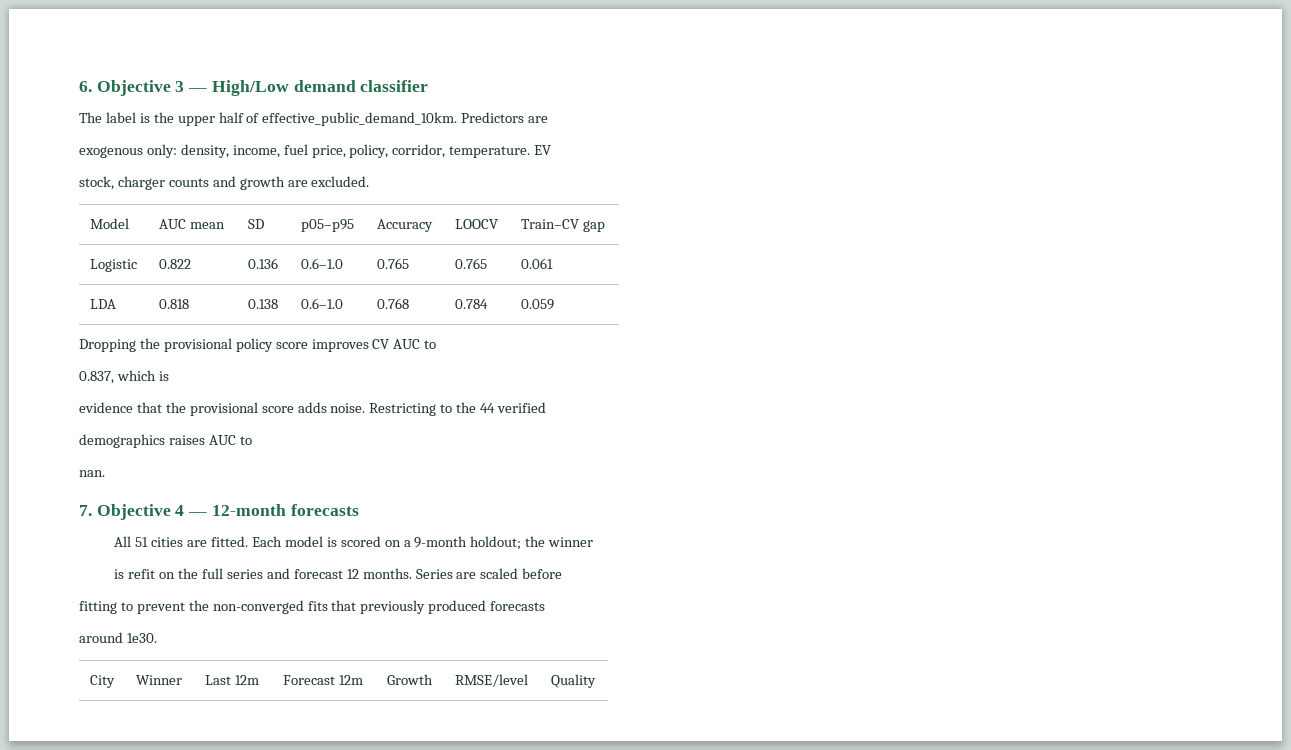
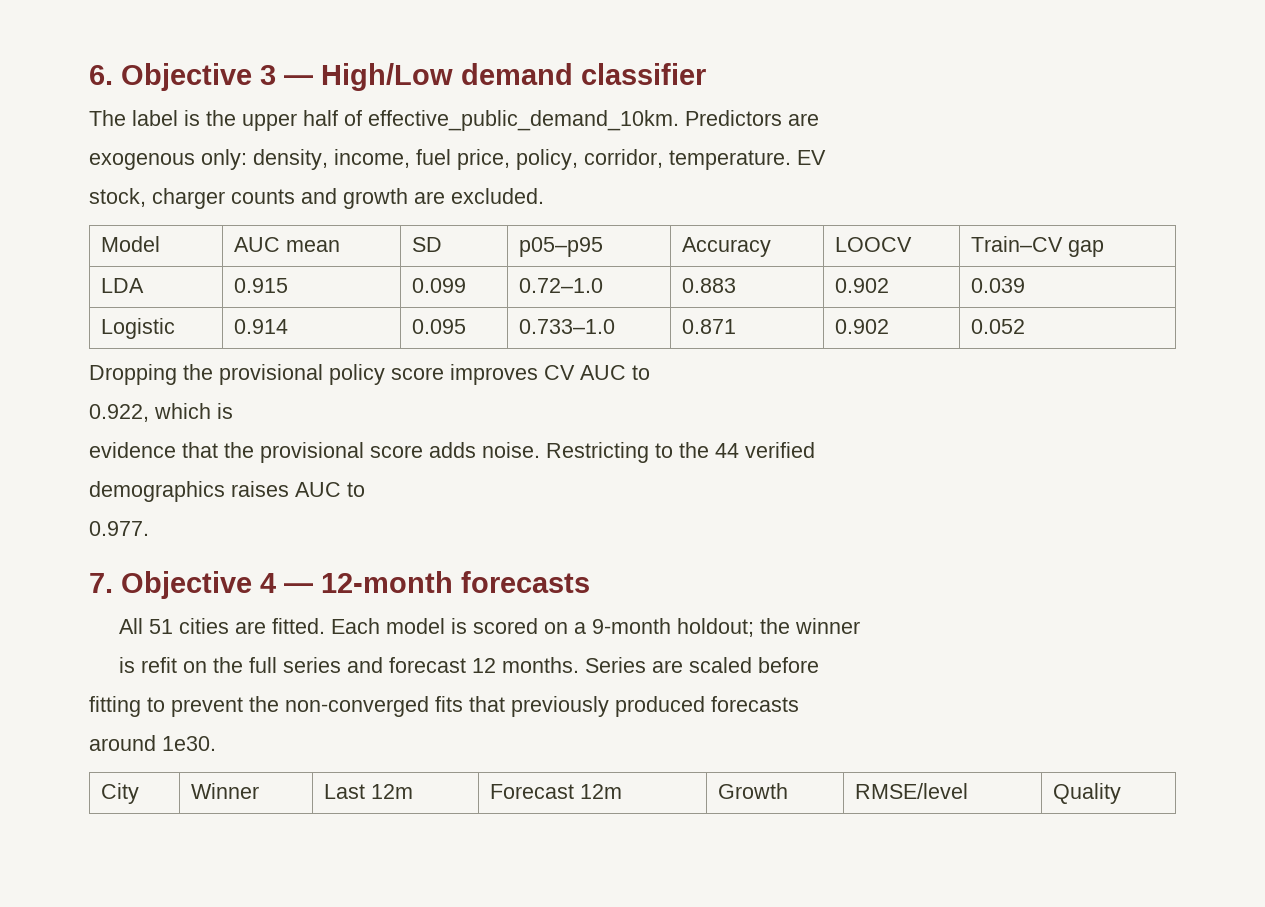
[89,259,137,272] [158,259,191,269] [247,258,278,269] [300,258,343,269] [376,258,409,269] [454,258,487,269] [520,258,553,269] [89,299,116,309] [158,299,189,309] [247,299,278,309] [300,298,343,309] [376,298,409,309] [454,299,488,309] [520,299,554,310] Logistic | 0.822 | 0.136 | 0.6–1.0 | 0.765 | 0.765 | 0.061 // LDA | 0.818 | 0.138 | 0.6–1.0 | 0.768 | 0.784 | 0.059 -> [100,278,144,293] [233,278,288,293] [411,278,466,293] [518,278,603,293] [681,278,736,293] [834,278,889,293] [970,278,1025,293] [100,318,175,339] [233,319,288,334] [411,319,466,334] [518,319,615,334] [681,319,736,334] [834,319,889,334] [970,319,1025,334] LDA | 0.915 | 0.099 | 0.72–1.0 | 0.883 | 0.902 | 0.039 // Logistic | 0.914 | 0.095 | 0.733–1.0 | 0.871 | 0.902 | 0.052
[79,371,114,384] 0.837, -> [89,404,149,422] 0.922,
[79,470,105,477] nan. -> [89,521,149,536] 0.977.

